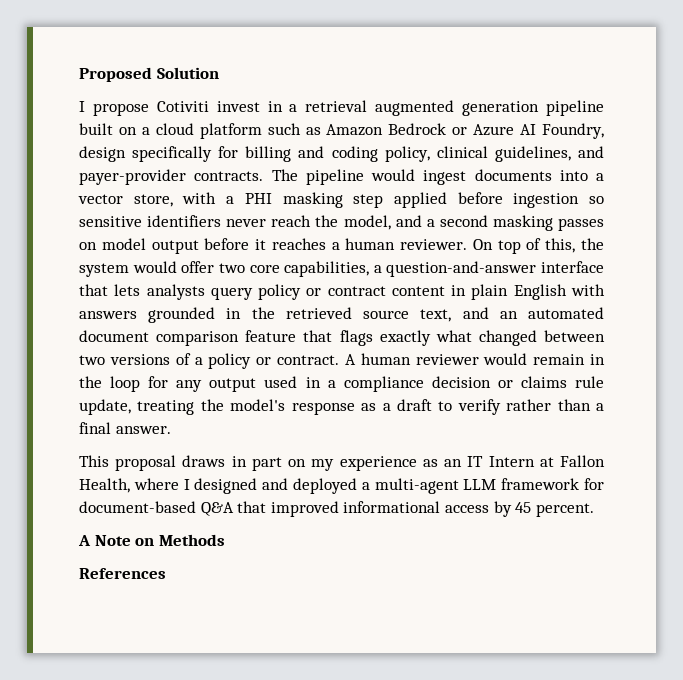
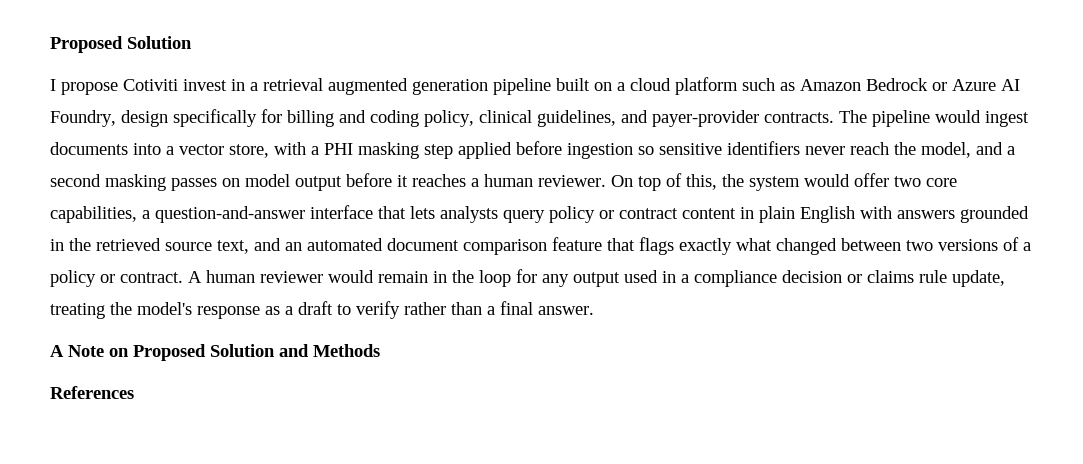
[79,455,605,471] [79,478,604,494] [79,501,594,517] // This proposal draws in part on my experience as an IT Intern at Fallon Health, where I designed and deployed a multi-agent LLM framework for document-based Q&A that improved informational access by 45 percent. -> (594, 310) none
(155, 542) none -> [133,344,309,361] Proposed Solution and

